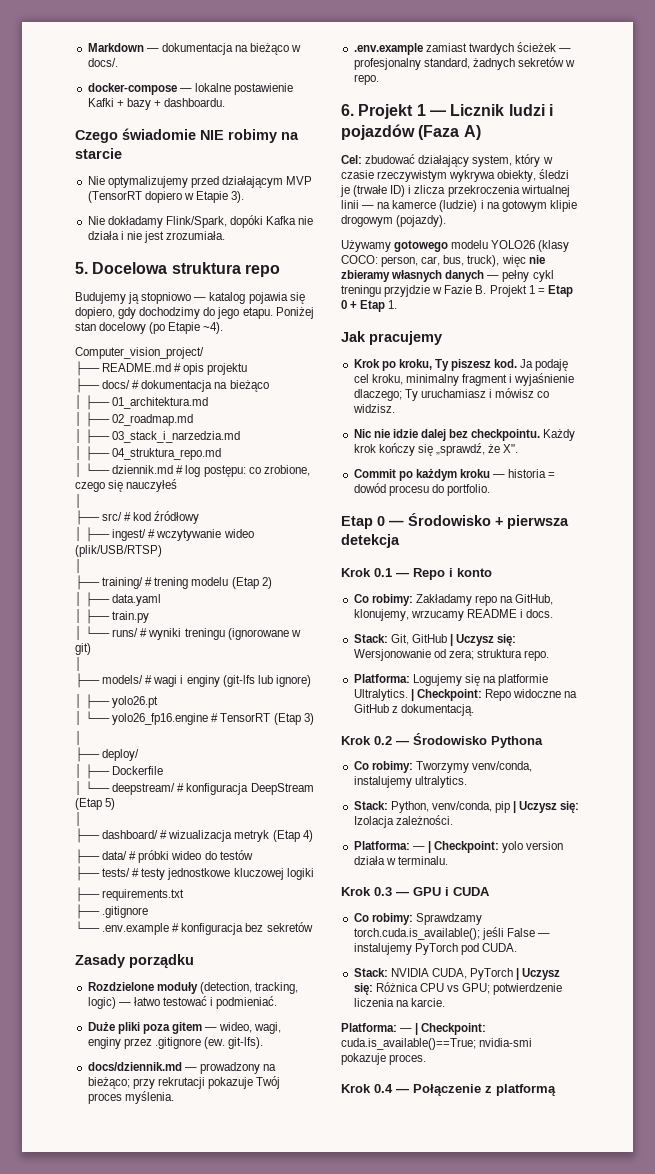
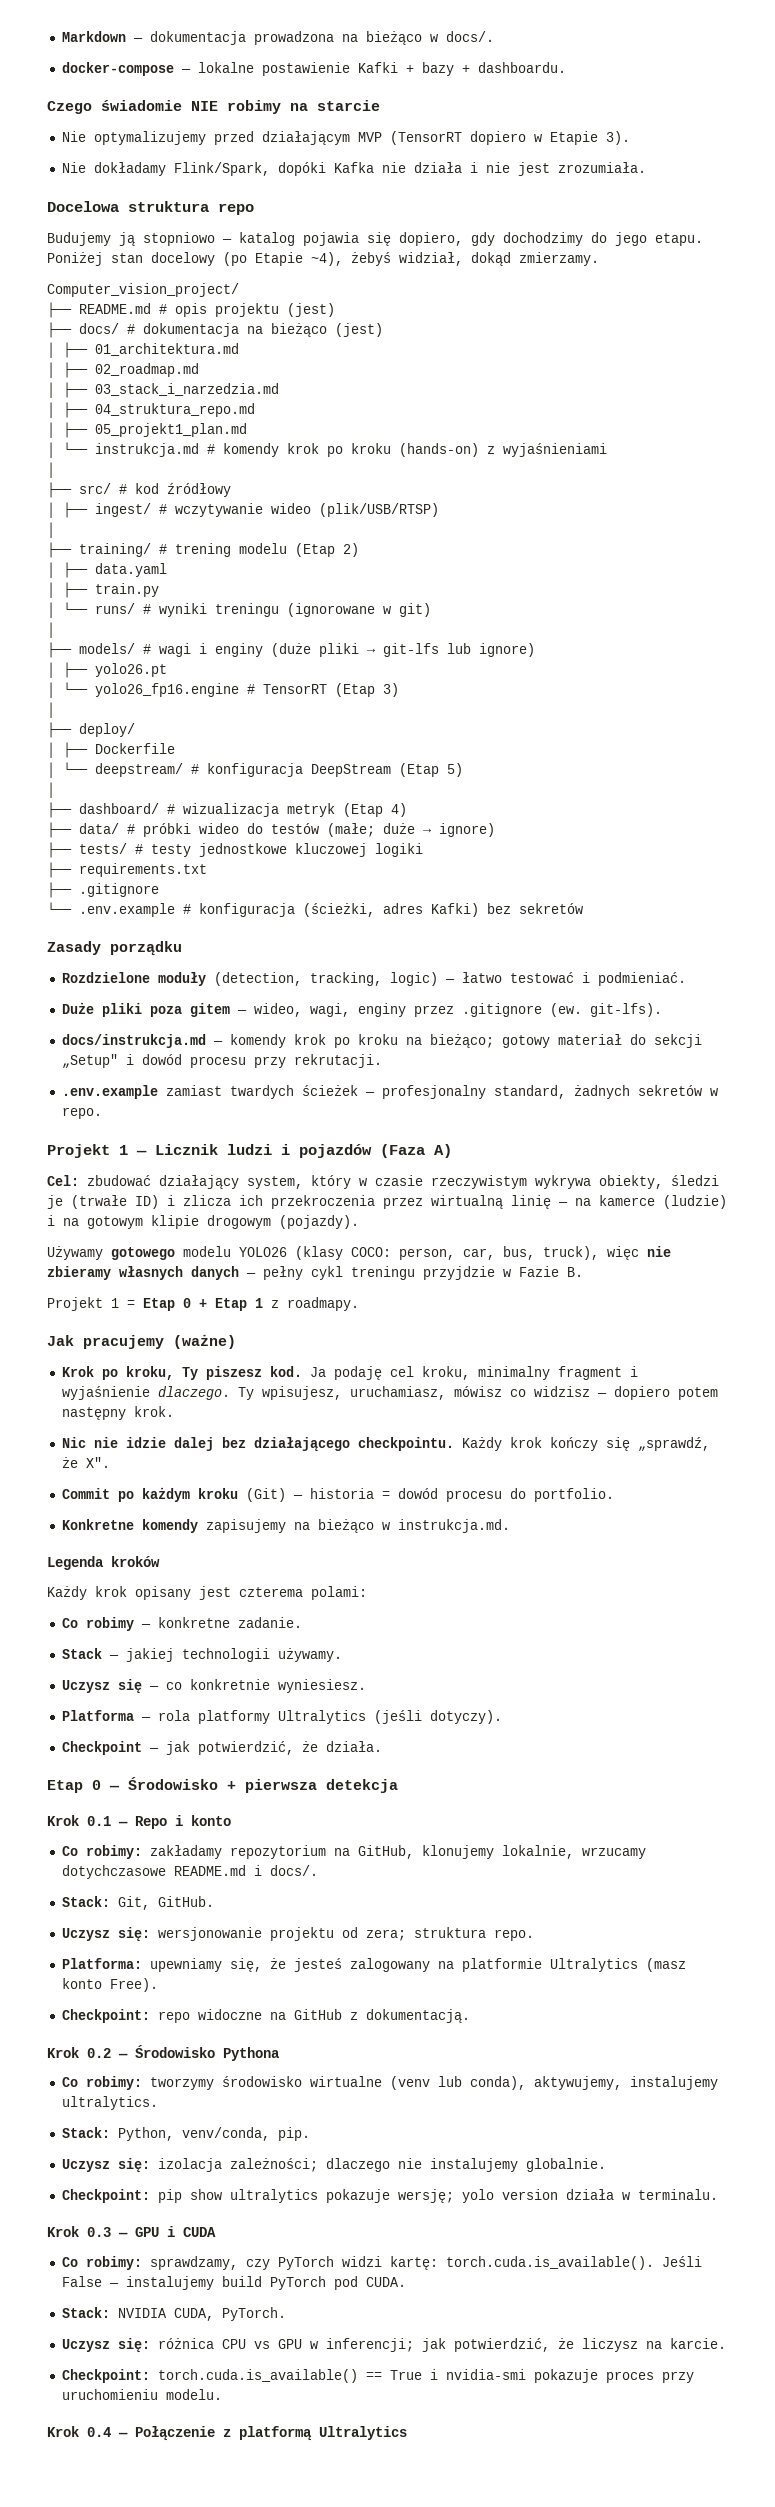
(233, 49) none -> [253,31,334,45] prowadzona
[75,262,88,274] 5. -> (646, 167) none
[203,322,224,334] ~4). -> [311,252,599,266] ~4), żebyś widział, dokąd zmierzamy.
(248, 369) none -> [287,303,335,317] (jest)
(269, 386) none -> [335,323,383,337] (jest)
[75,463,310,477] [75,479,178,492] // │ └── dziennik.md # log postępu: co zrobione, czego się nauczyłeś -> [47,422,247,438] [47,442,607,458] // │ ├── 05_projekt1_plan.md // │ └── instrukcja.md # komendy krok po kroku (hands-on) z wyjaśnieniami
[222,675,255,687] (git-lfs -> [271,643,439,657] (duże pliki → git-lfs
(253, 855) none -> [327,823,495,837] (małe; duże → ignore)
(244, 929) none -> [303,903,479,917] (ścieżki, adres Kafki)
[87,1062,276,1074] [87,1076,281,1089] [87,1091,174,1104] docs/dziennik.md — prowadzony na bieżąco; przy rekrutacji pokazuje Twój proces myślenia. -> [61,1034,702,1048] [61,1054,382,1068] docs/instrukcja.md — komendy krok po kroku na bieżąco; gotowy materiał do sekcji „Setup" i dowód procesu przy rekrutacji.
[341,104,354,116] 6. -> (102, 1113) none
[447,185,570,197] [341,200,359,209] przekroczenia wirtualnej linii -> [239,1195,551,1209] ich przekroczenia przez wirtualną linię
(487, 289) none -> (583, 1272) //
[388,300,398,309] 1. -> [255,1297,359,1311] 1 z roadmapy.
(442, 338) none -> [173,1334,236,1349] (ważne)
[353,388,550,401] [352,404,395,413] dlaczego; Ty uruchamiasz i mówisz co widzisz. -> [157,1386,718,1400] [61,1406,174,1420] dlaczego. Ty wpisujesz, uruchamiasz, mówisz co widzisz — dopiero potem następny krok.
(469, 433) none -> [253,1437,350,1452] działającego
(490, 473) none -> [245,1488,286,1502] (Git)
(490, 490) none -> [61,1519,510,1533] [47,1556,160,1570] [47,1586,367,1600] [61,1617,302,1631] [61,1648,342,1662] [61,1679,366,1694] [61,1710,502,1724] [61,1741,382,1755] // Konkretne komendy zapisujemy na bieżąco w instrukcja.md. // Legenda kroków // Każdy krok opisany jest czterema polami: // Co robimy — konkretne zadanie. // Stack — jakiej technologii używamy. // Uczysz się — co konkretnie wyniesiesz. // Platforma — rola platformy Ultralytics (jeśli dotyczy). // Checkpoint — jak potwierdzić, że działa.
[415,594,554,606] [353,609,554,621] [353,634,517,646] [353,649,431,661] Zakładamy repo na GitHub, klonujemy, wrzucamy README i docs. // Stack: Git, GitHub | Uczysz się: Wersjonowanie -> [149,1845,646,1859] [61,1865,318,1879] [61,1896,214,1910] [61,1927,334,1942] zakładamy repozytorium na GitHub, klonujemy lokalnie, wrzucamy dotychczasowe README.md i docs/. // Stack: Git, GitHub. // Uczysz się: wersjonowanie projektu
[412,674,549,686] [353,689,511,701] Logujemy się na platformie Ultralytics. | Checkpoint: Repo -> [149,1958,686,1972] [61,1978,158,1992] [61,2009,190,2023] upewniamy się, że jesteś zalogowany na platformie Ultralytics (masz konto Free). // Checkpoint: repo
[415,761,532,773] Tworzymy venv/conda, -> [149,2076,622,2090] tworzymy środowisko wirtualne (venv lub conda), aktywujemy,
[494,801,580,813] [353,815,453,828] [353,841,499,853] pip | Uczysz się: Izolacja zależności. // Platforma: — | Checkpoint: -> [277,2127,310,2141] [61,2158,606,2173] [61,2189,454,2203] pip. // Uczysz się: izolacja zależności; dlaczego nie instalujemy globalnie. // Checkpoint: pip show ultralytics pokazuje wersję;
[415,913,482,925] [353,927,504,940] Sprawdzamy torch.cuda.is_available(); jeśli -> [149,2256,702,2270] sprawdzamy, czy PyTorch widzi kartę: torch.cuda.is_available(). Jeśli
(412, 949) none -> [221,2276,262,2287] build
[469,968,561,980] [353,982,418,995] PyTorch | Uczysz się: Różnica -> [221,2307,286,2321] [61,2338,214,2353] PyTorch. // Uczysz się: różnica
[462,983,563,995] [353,998,445,1007] [341,1023,487,1035] [341,1038,533,1050] [341,1053,427,1065] GPU; potwierdzenie liczenia na karcie. // Platforma: — | Checkpoint: cuda.is_available()==True; nvidia-smi pokazuje proces. -> [277,2338,726,2352] [61,2369,694,2383] [61,2389,222,2400] GPU w inferencji; jak potwierdzić, że liczysz na karcie. // Checkpoint: torch.cuda.is_available() == True i nvidia-smi pokazuje proces przy uruchomieniu modelu.
(556, 1090) none -> [319,2426,407,2440] Ultralytics

